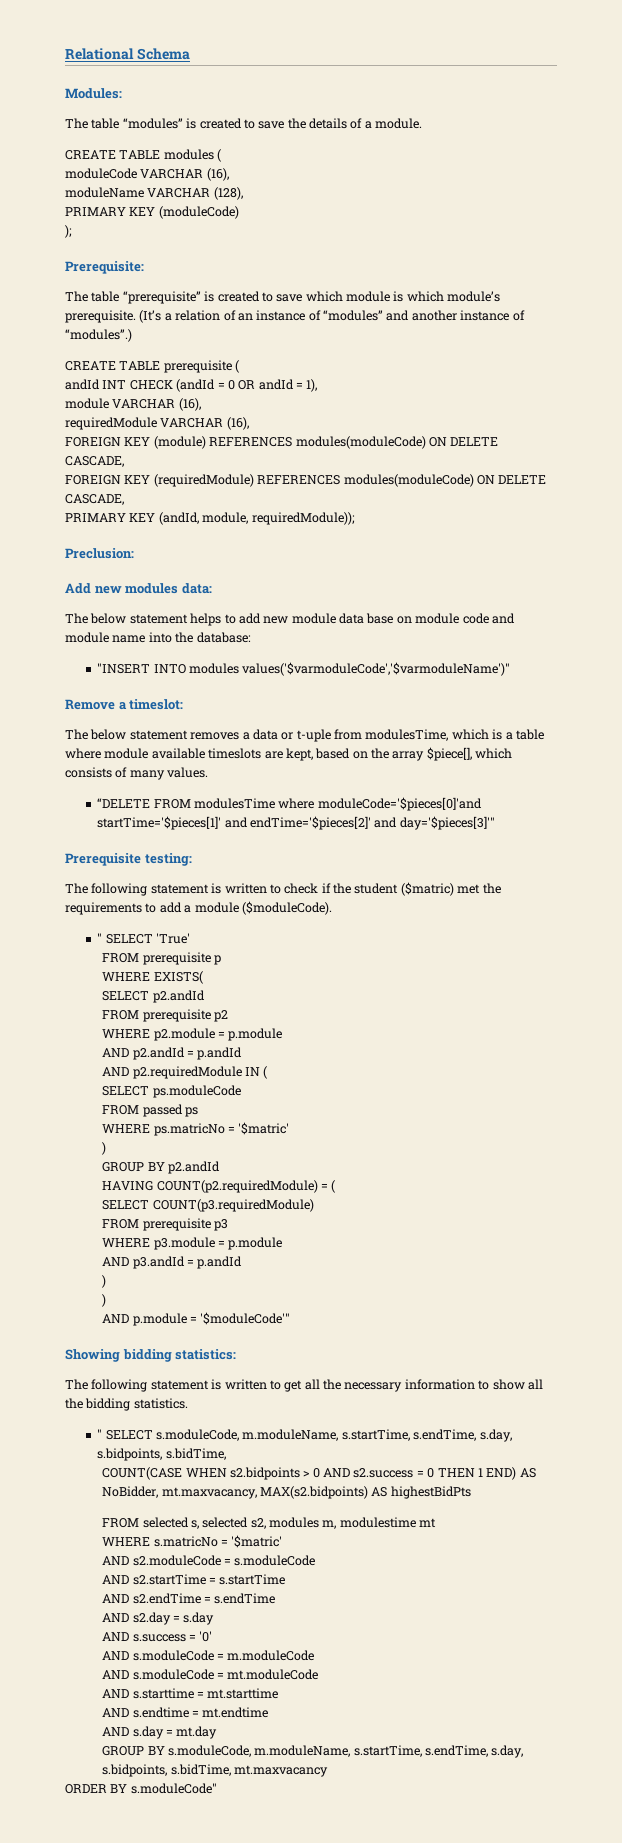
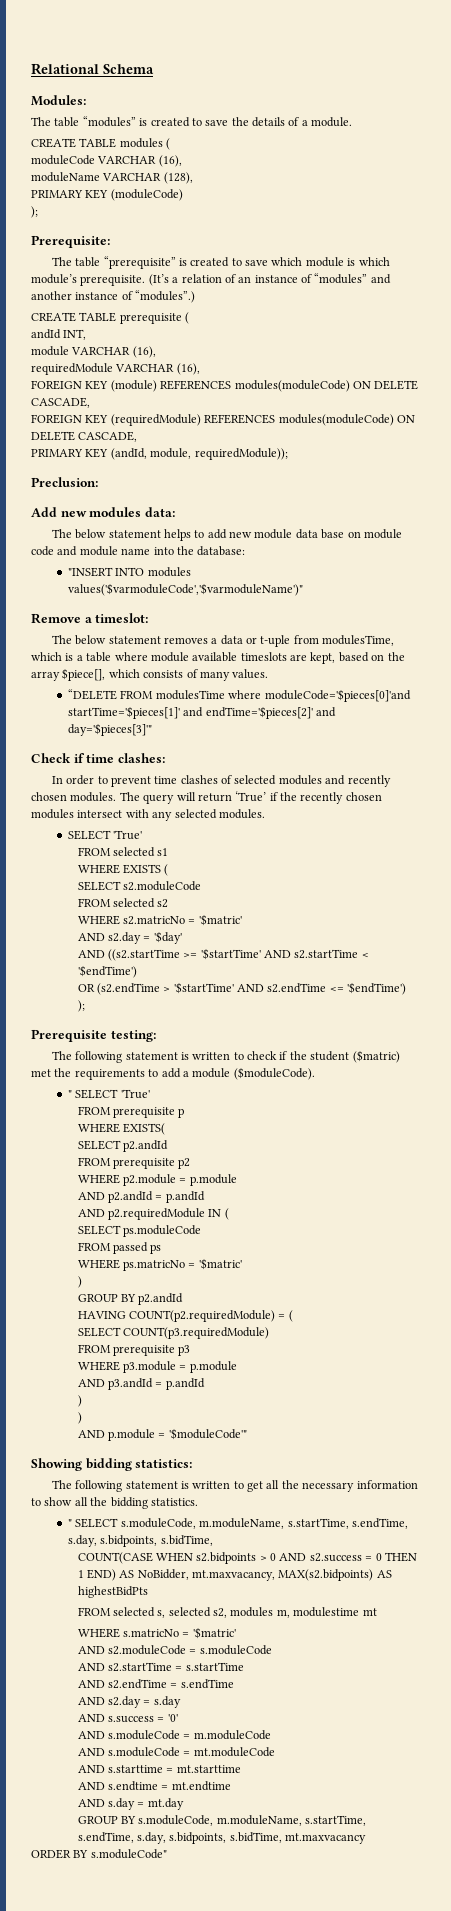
[102,379,318,392] INT CHECK (andId = 0 OR andId = 1), -> [63,329,87,340] INT,
(495, 823) none -> [31,753,165,763] [51,775,391,787] [31,791,382,804] [31,809,265,821] [68,830,143,840] [77,847,169,857] [77,864,169,876] [77,881,201,891] [77,898,169,908] [77,914,242,926] [77,931,182,944] [77,948,369,961] [77,965,137,978] [77,982,407,995] [77,1000,85,1012] // Check if time clashes: // In order to prevent time clashes of selected modules and recently chosen modules. The query will return ‘True’ if the recently chosen modules intersect with any selected modules. // SELECT 'True' // FROM selected s1 // WHERE EXISTS ( // SELECT s2.moduleCode // FROM selected s2 // WHERE s2.matricNo = '$matric' // AND s2.day = '$day' // AND ((s2.startTime >= '$startTime' AND s2.startTime < '$endTime') // OR (s2.endTime > '$startTime' AND s2.endTime <= '$endTime') // );

